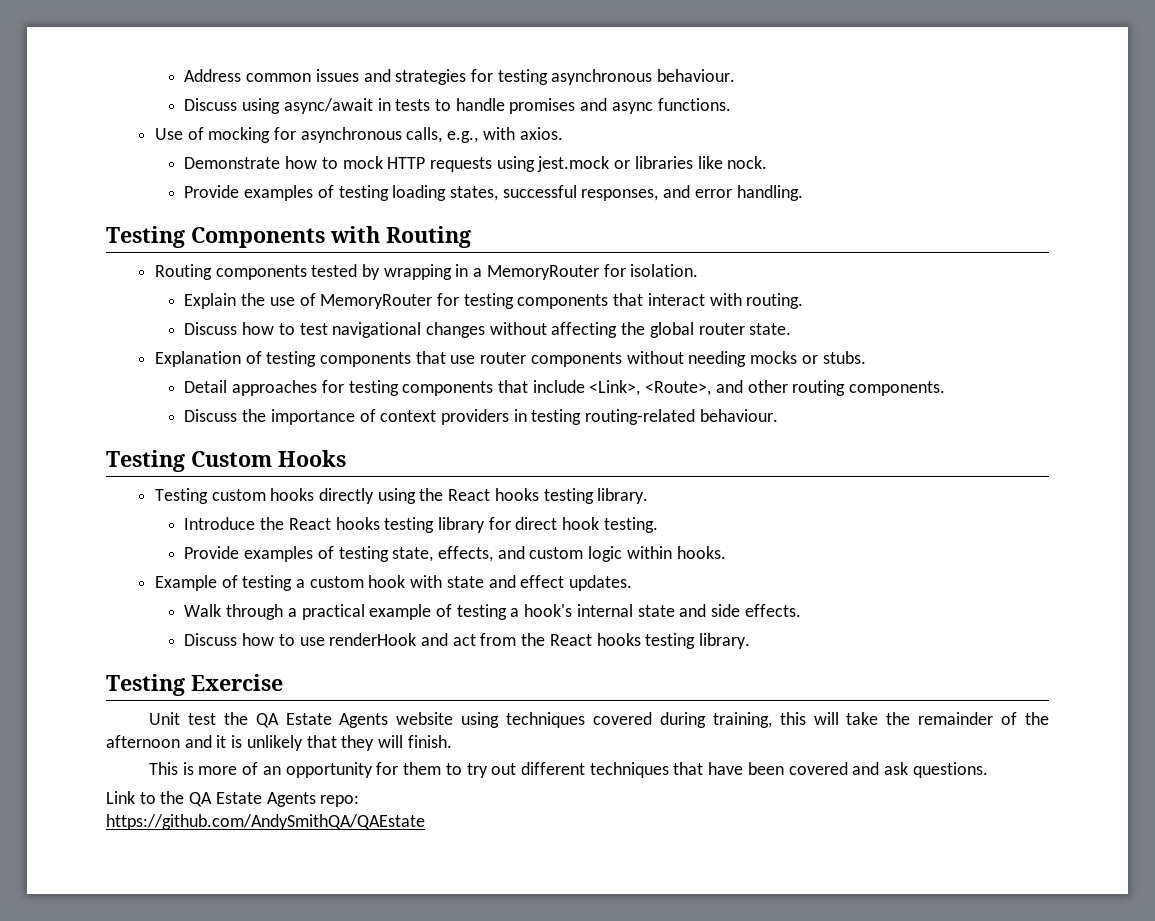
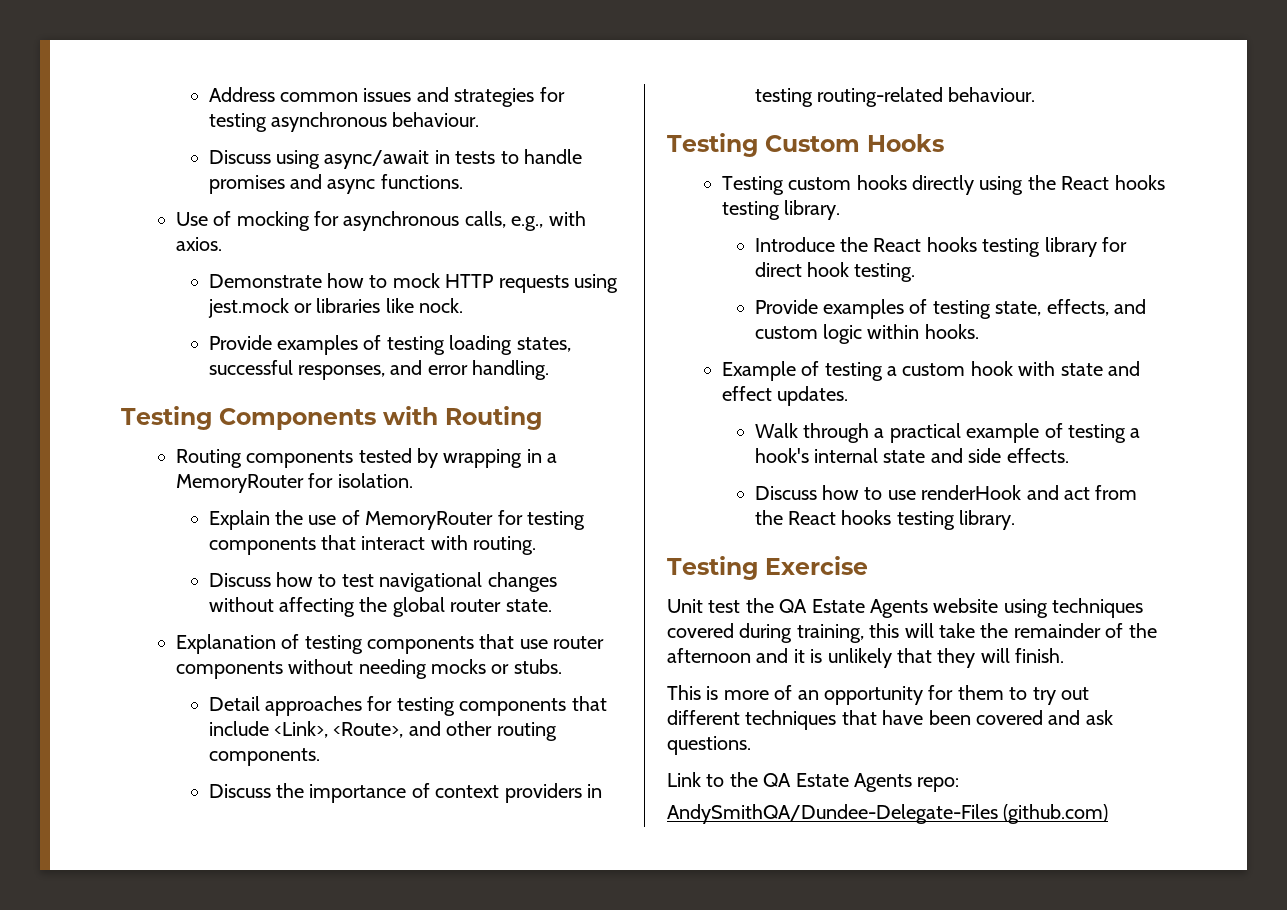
[106,814,425,830] https://github.com/AndySmithQA/QAEstate -> [667,804,1109,824] AndySmithQA/Dundee-Delegate-Files (github.com)

